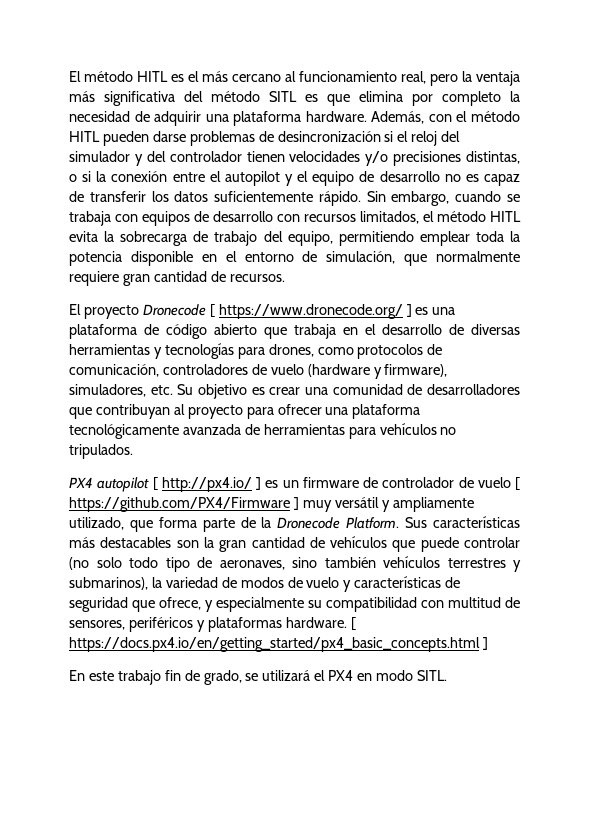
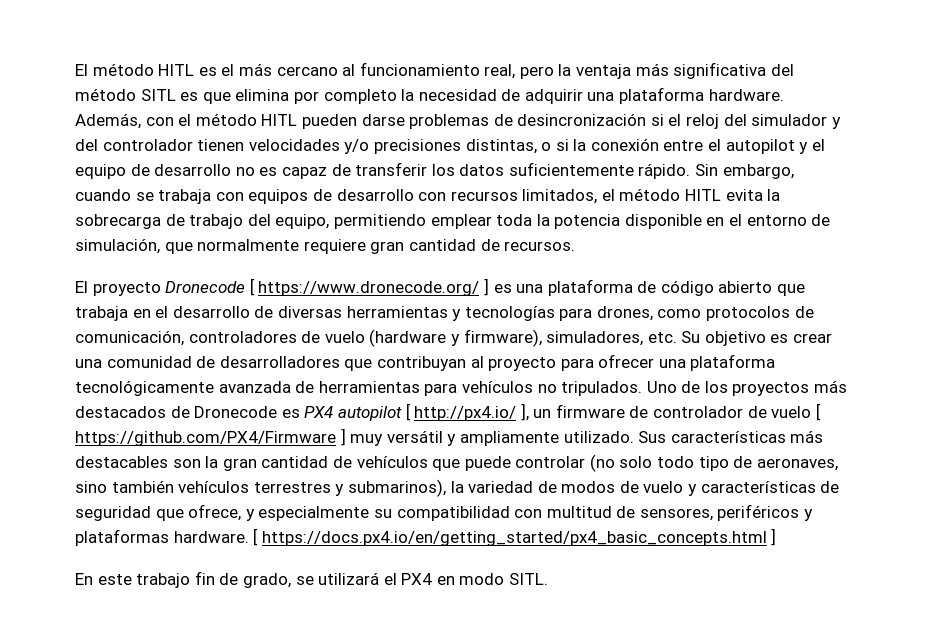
(133, 451) // -> [646,380,848,396] [75,406,300,418] Uno de los proyectos más destacados de Dronecode es
[255,477,279,490] ] es -> [520,403,529,421] ],
[69,517,400,532] utilizado, que forma parte de la Dronecode Platform. -> [563,431,634,443] utilizado.

